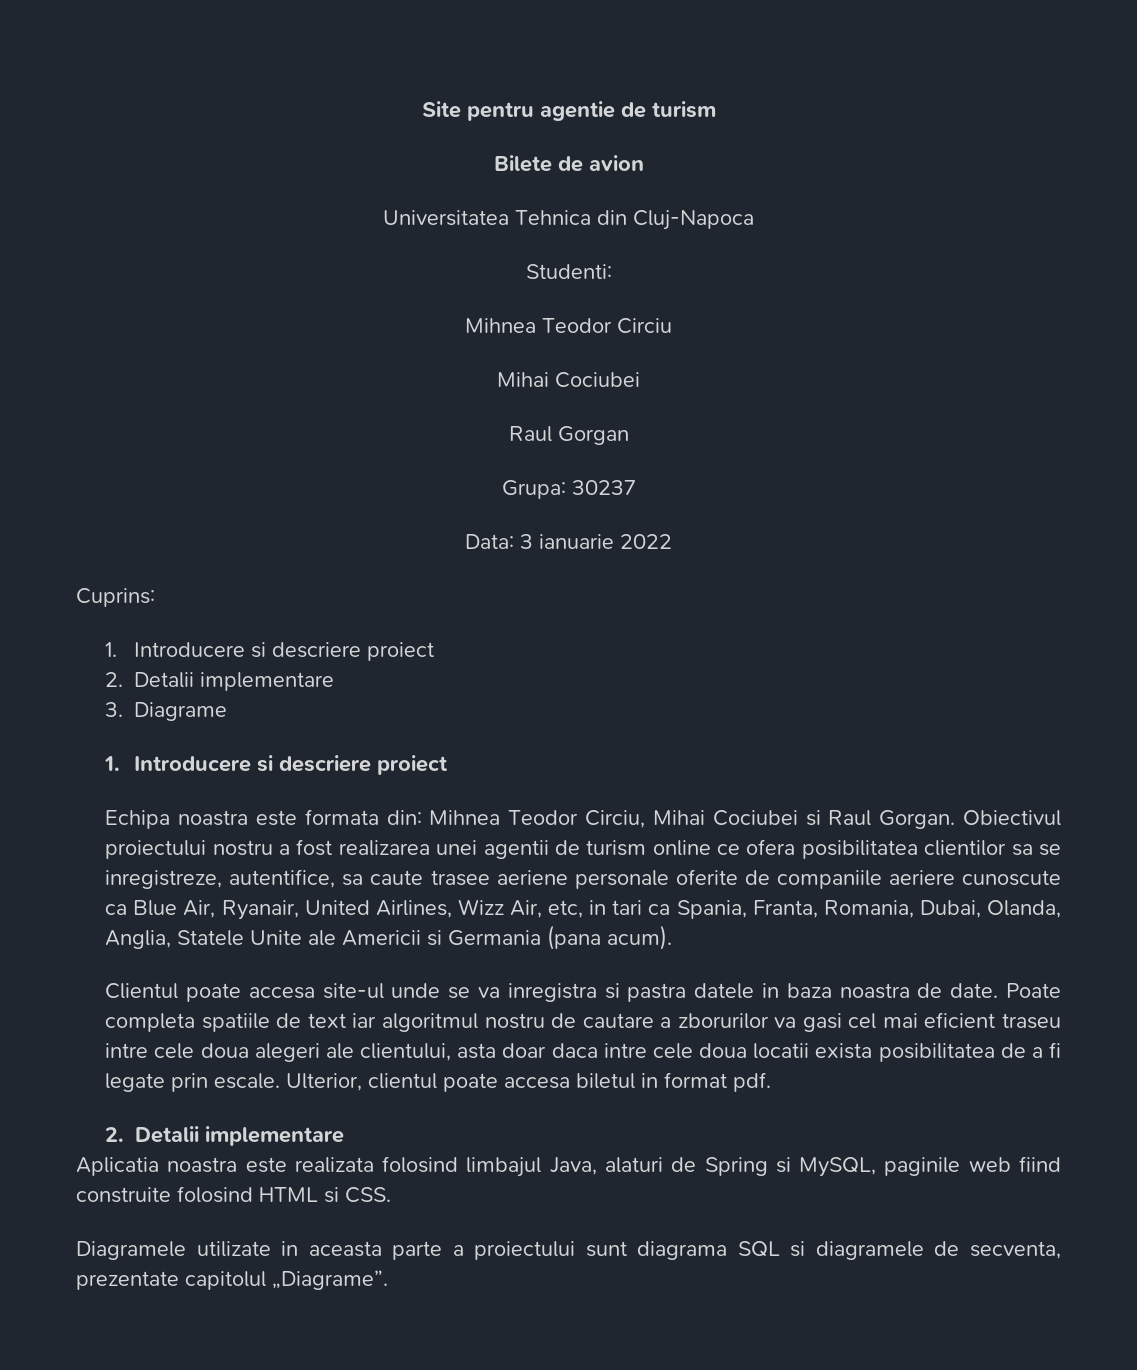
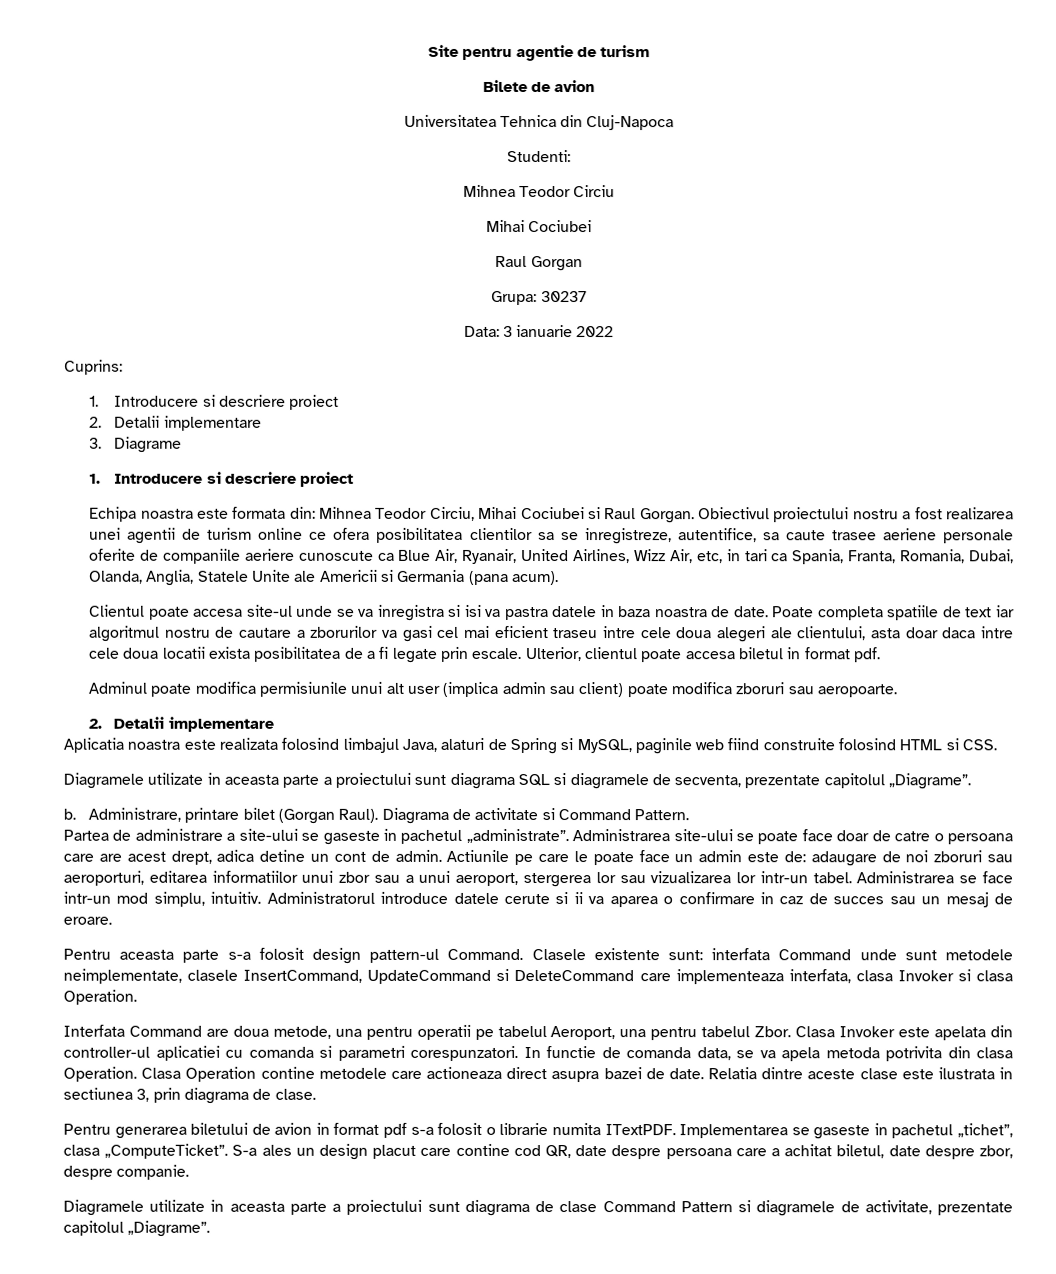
(620, 991) none -> [464,604,502,617] isi va
(772, 1082) none -> [88,681,897,698] // Adminul poate modifica permisiunile unui alt user (implica admin sau client) poate modifica zboruri sau aeropoarte.
(388, 1280) none -> [63,807,690,824] [63,828,1014,845] [63,849,1014,867] [63,870,1014,888] [63,891,1014,908] [63,916,112,925] [63,947,1014,964] [63,968,1014,985] [63,989,137,1005] [63,1024,1013,1041] [63,1045,1013,1062] [63,1066,1013,1083] [63,1087,316,1104] [63,1122,1013,1140] [63,1143,1014,1160] [63,1164,190,1180] [63,1199,1014,1217] [63,1220,211,1237] // b. Administrare, printare bilet (Gorgan Raul). Diagrama de activitate si Command Pattern. // Partea de administrare a site-ului se gaseste in pachetul „administrate”. Administrarea site-ului se poate face doar de catre o persoana care are acest drept, adica detine un cont de admin. Actiunile pe care le poate face un admin este de: adaugare de noi zboruri sau aeroporturi, editarea informatiilor unui zbor sau a unui aeroport, stergerea lor sau vizualizarea lor intr-un tabel. Administrarea se face intr-un mod simplu, intuitiv. Administratorul introduce datele cerute si ii va aparea o confirmare in caz de succes sau un mesaj de eroare. // Pentru aceasta parte s-a folosit design pattern-ul Command. Clasele existente sunt: interfata Command unde sunt metodele neimplementate, clasele InsertCommand, UpdateCommand si DeleteCommand care implementeaza interfata, clasa Invoker si clasa Operation. // Interfata Command are doua metode, una pentru operatii pe tabelul Aeroport, una pentru tabelul Zbor. Clasa Invoker este apelata din controller-ul aplicatiei cu comanda si parametri corespunzatori. In functie de comanda data, se va apela metoda potrivita din clasa Operation. Clasa Operation contine metodele care actioneaza direct asupra bazei de date. Relatia dintre aceste clase este ilustrata in sectiunea 3, prin diagrama de clase. // Pentru generarea biletului de avion in format pdf s-a folosit o librarie numita ITextPDF. Implementarea se gaseste in pachetul „tichet”, clasa „ComputeTicket”. S-a ales un design placut care contine cod QR, date despre persoana care a achitat biletul, date despre zbor, despre companie. // Diagramele utilizate in aceasta parte a proiectului sunt diagrama de clase Command Pattern si diagramele de activitate, prezentate capitolul „Diagrame”.

